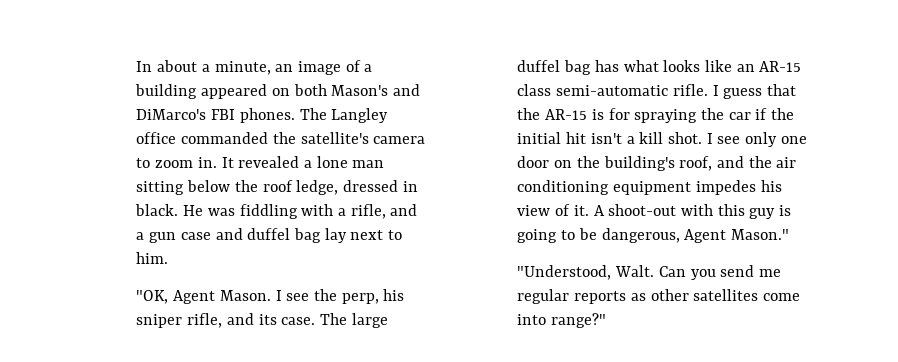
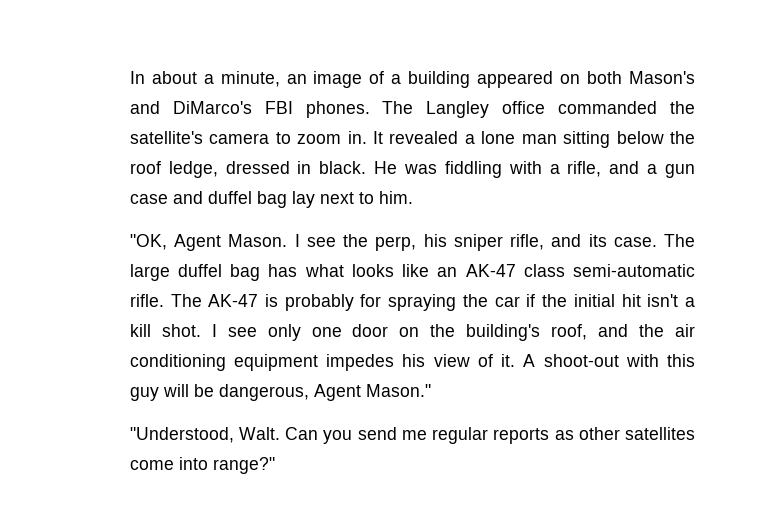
[759,61,802,72] AR-15 -> [465,264,516,277] AK-47
[712,84,797,99] [517,108,604,120] I guess that the AR-15 is -> [170,294,354,311] The AK-47 is probably
[779,205,792,216] [517,229,576,243] is going to -> [162,384,189,397] will

